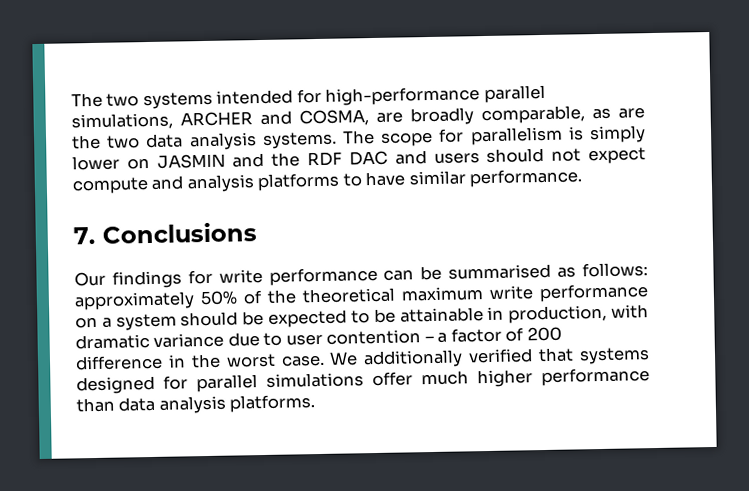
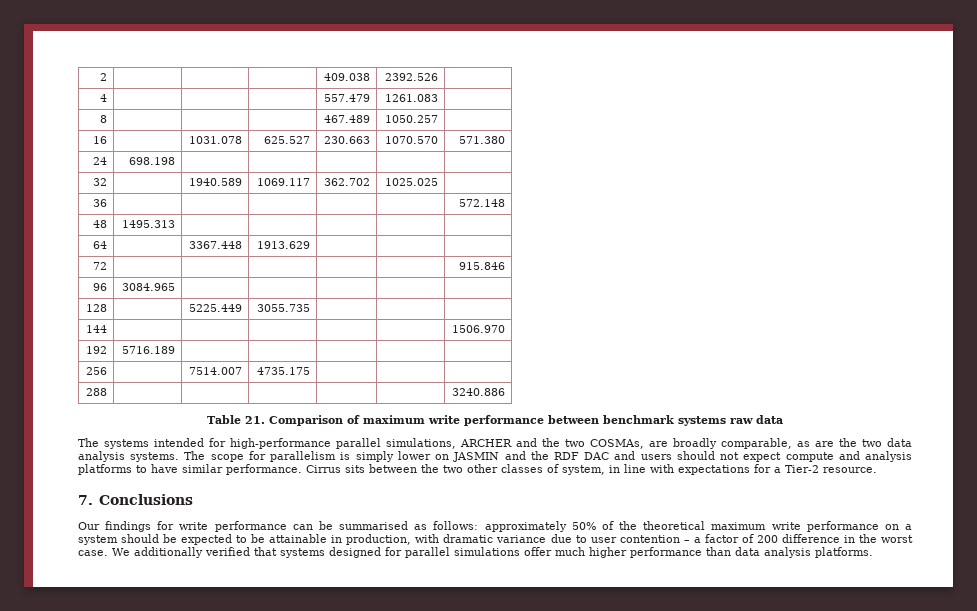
[71,92,140,108] The two -> [100,73,108,81] [324,73,371,81] [385,73,439,81] [100,94,108,102] [324,94,371,102] [385,94,439,102] [100,115,108,123] [324,115,371,123] [385,115,439,123] [93,136,108,144] [189,136,243,144] [264,136,311,144] [324,136,371,144] [385,136,439,144] [459,136,506,144] [93,157,108,165] [129,157,176,165] [93,178,108,186] [189,178,243,186] [257,178,311,186] [324,178,371,186] [385,178,439,186] [93,199,108,207] [459,199,506,207] [93,220,108,228] [122,220,176,228] [93,241,108,249] [189,241,243,249] [257,241,311,249] [93,262,108,270] [459,262,506,270] [93,283,108,291] [122,283,176,291] [86,304,108,312] [189,304,243,312] [257,304,311,312] [86,325,108,333] [452,325,506,333] [86,346,108,354] [122,346,176,354] [86,367,108,375] [189,367,243,375] [257,367,311,375] [86,388,108,396] [452,388,506,396] [207,415,783,426] [78,438,99,447] 2 | | | | 409.038 | 2392.526 | // 4 | | | | 557.479 | 1261.083 | // 8 | | | | 467.489 | 1050.257 | // 16 | | 1031.078 | 625.527 | 230.663 | 1070.570 | 571.380 // 24 | 698.198 | | | | | // 32 | | 1940.589 | 1069.117 | 362.702 | 1025.025 | // 36 | | | | | | 572.148 // 48 | 1495.313 | | | | | // 64 | | 3367.448 | 1913.629 | | | // 72 | | | | | | 915.846 // 96 | 3084.965 | | | | | // 128 | | 5225.449 | 3055.735 | | | // 144 | | | | | | 1506.970 // 192 | 5716.189 | | | | | // 256 | | 7514.007 | 4735.175 | | | // 288 | | | | | | 3240.886 // Table 21. Comparison of maximum write performance between benchmark systems raw data // The
[299,109,369,127] COSMA, -> [542,438,644,449] the two COSMAs,
(583, 178) none -> [306,464,877,475] Cirrus sits between the two other classes of system, in line with expectations for a Tier-2 resource.

